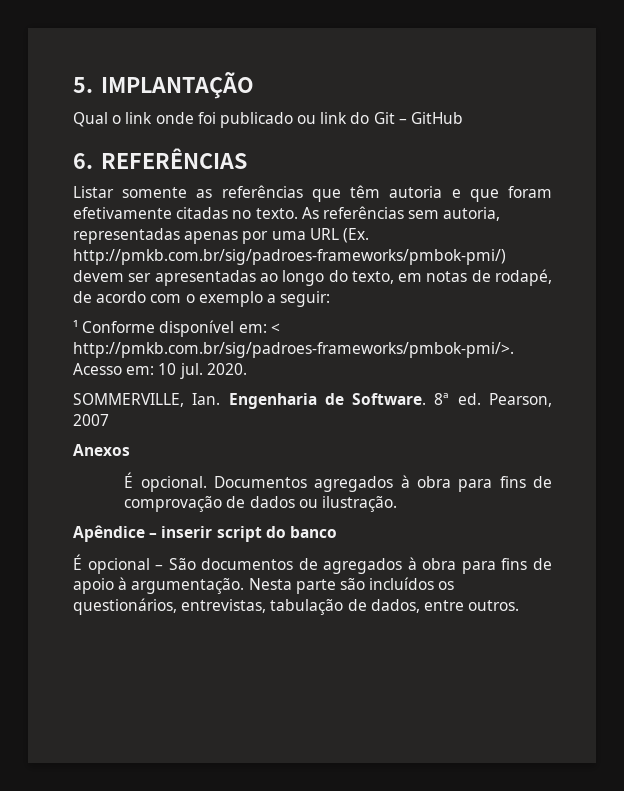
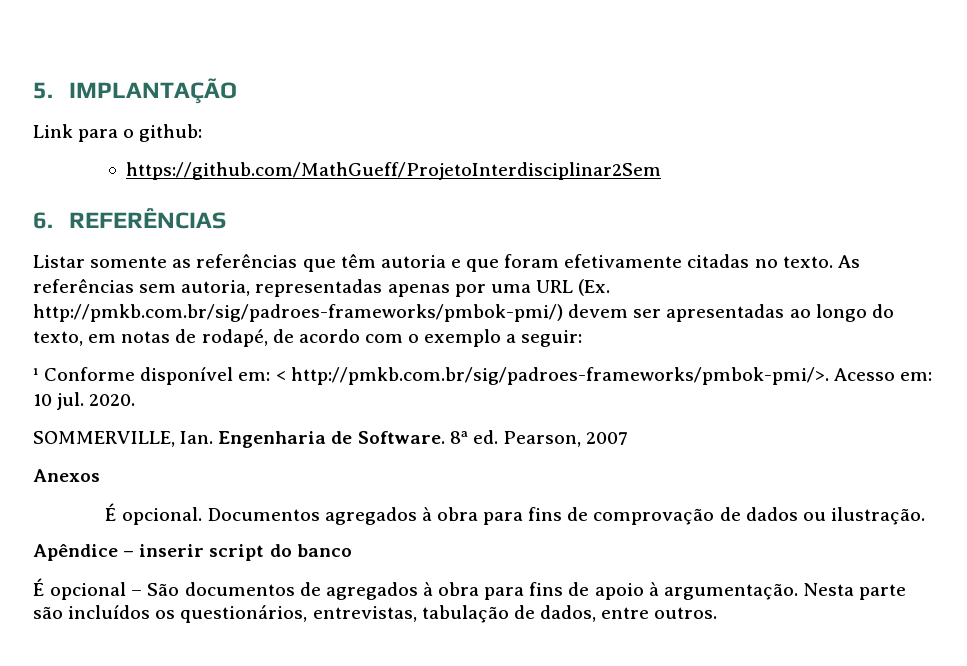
[73,112,464,128] Qual o link onde foi publicado ou link do Git – GitHub -> [33,124,203,142] [126,162,662,180] Link para o github: // https://github.com/MathGueff/ProjetoInterdisciplinar2Sem

